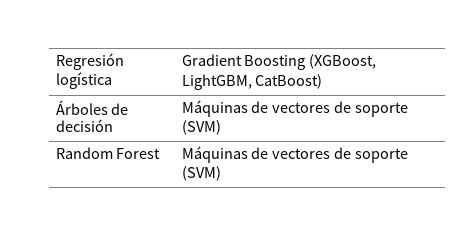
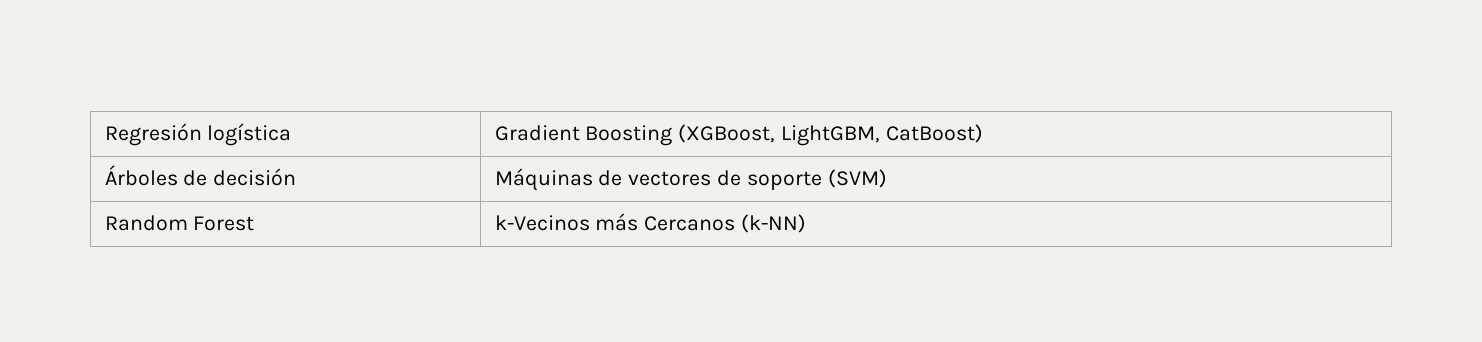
[181,146,409,163] [181,166,221,181] Máquinas de vectores de soporte (SVM) -> [494,213,807,233] k-Vecinos más Cercanos (k-NN)

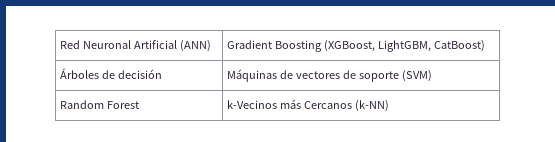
[104,123,292,146] Regresión logística -> [59,40,211,52] Red Neuronal Artificial (ANN)

